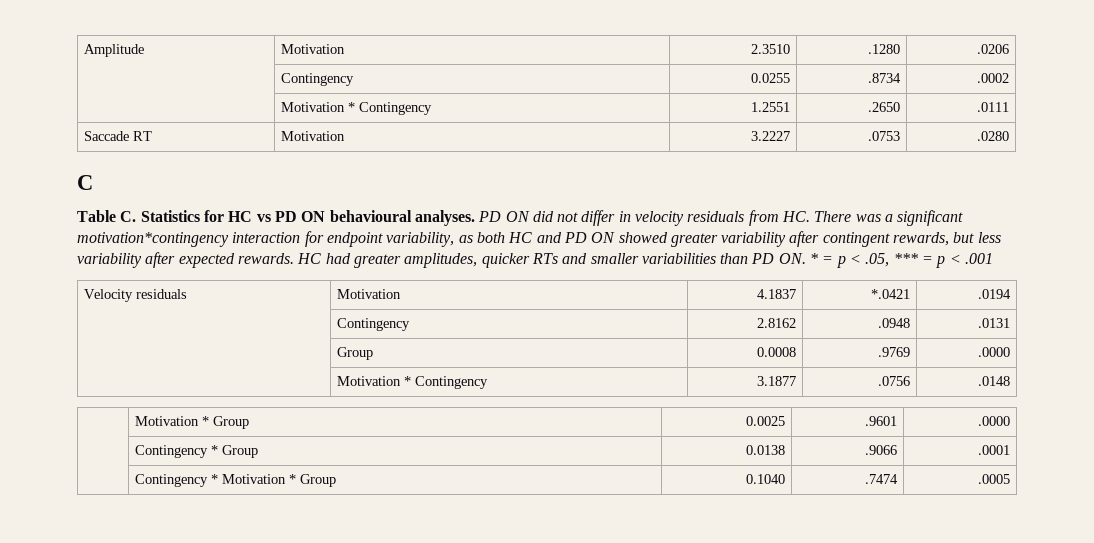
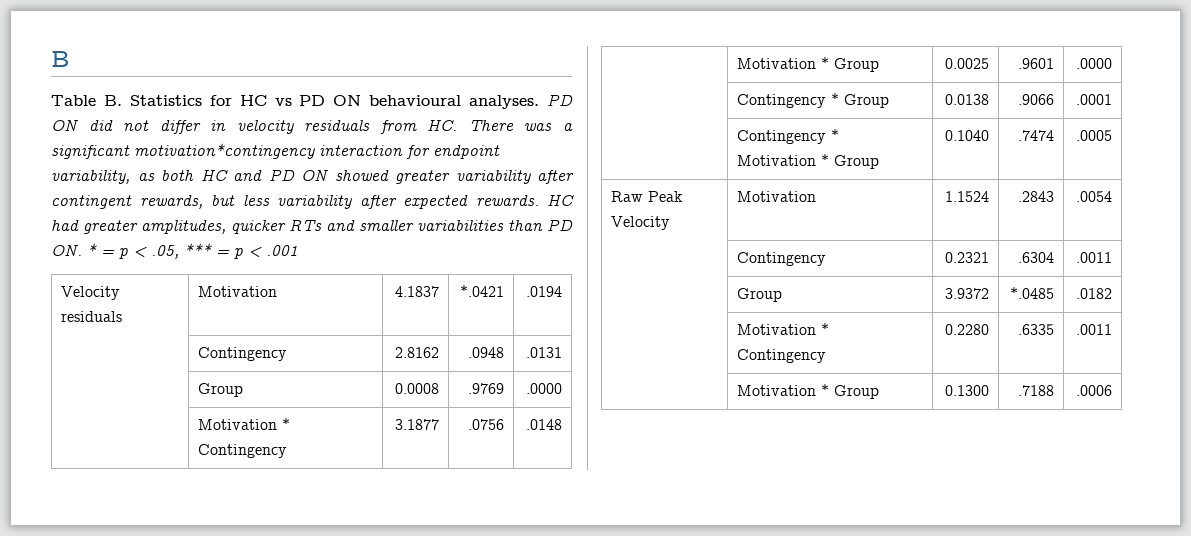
[83,44,144,57] [280,44,345,54] [751,44,791,54] [868,44,901,54] [977,44,1010,54] [280,73,354,86] [751,73,791,83] [868,73,902,83] [977,73,1010,83] [280,102,432,115] [751,102,791,112] [868,102,901,112] [977,102,1010,112] [83,131,152,141] [280,131,345,141] [751,131,791,141] [868,131,901,141] [977,131,1010,141] [77,175,93,190] Amplitude | Motivation | 2.3510 | .1280 | .0206 // | Contingency | 0.0255 | .8734 | .0002 // | Motivation * Contingency | 1.2551 | .2650 | .0111 // Saccade RT | Motivation | 3.2227 | .0753 | .0280 // C -> [51,51,70,67] B
[120,211,137,222] C. -> [103,95,122,106] B.
(1011, 479) none -> [611,191,684,202] [611,216,671,230] [737,191,817,202] [944,191,989,202] [1017,191,1054,202] [1075,191,1112,202] [737,252,827,266] [944,252,989,263] [1017,252,1054,263] [1075,252,1112,263] [737,288,783,302] [944,288,989,299] [1009,287,1054,299] [1075,288,1112,299] [737,323,830,335] [737,349,827,363] [944,324,989,335] [1017,324,1054,335] [1075,324,1112,335] [737,384,880,399] [944,385,989,396] [1017,385,1054,396] [1075,385,1112,396] // Raw Peak Velocity | Motivation | 1.1524 | .2843 | .0054 // | Contingency | 0.2321 | .6304 | .0011 // | Group | 3.9372 | *.0485 | .0182 // | Motivation * Contingency | 0.2280 | .6335 | .0011 // | Motivation * Group | 0.1300 | .7188 | .0006

